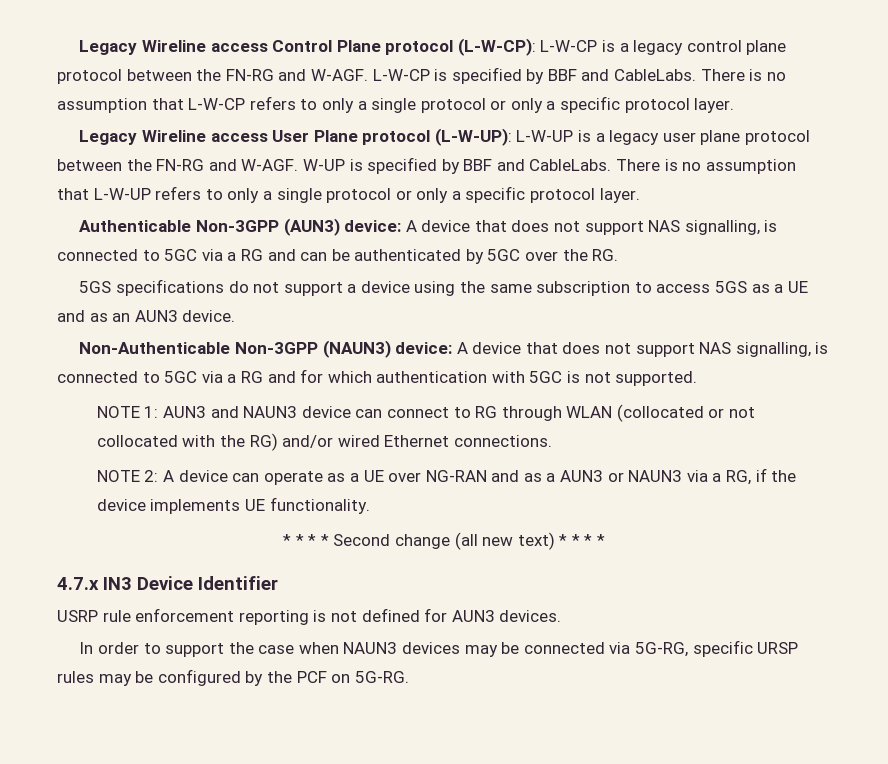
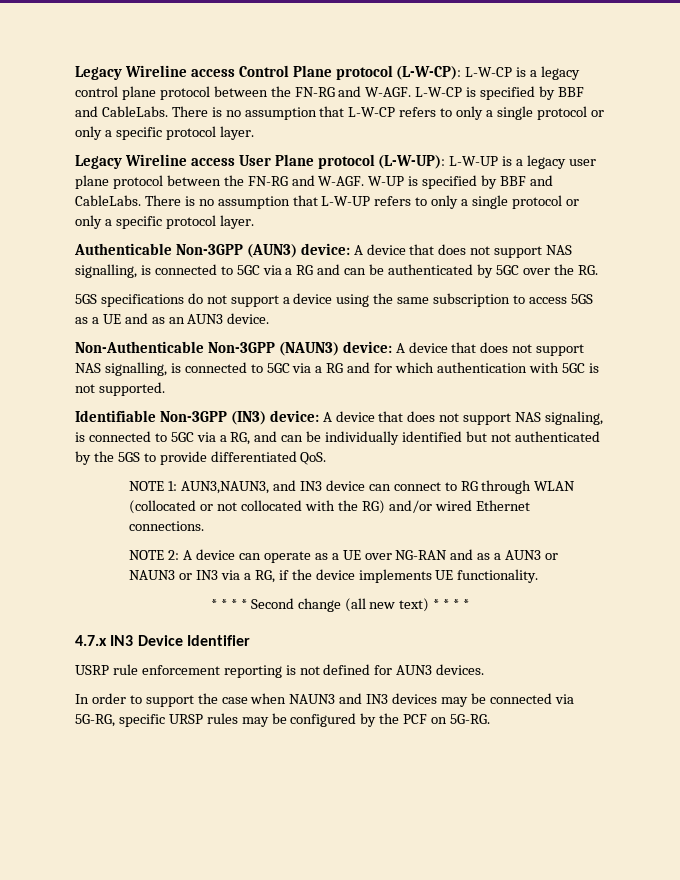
(698, 378) none -> [75,410,604,425] [75,431,600,445] [75,451,327,465] // Identifiable Non-3GPP (IN3) device: A device that does not support NAS signaling, is connected to 5GC via a RG, and can be individually identified but not authenticated by the 5GS to provide differentiated QoS.
[162,406,298,418] AUN3 and NAUN3 -> [181,480,322,494] AUN3,NAUN3, and IN3
(683, 476) none -> [179,570,219,580] or IN3
(398, 648) none -> [339,693,389,704] and IN3

